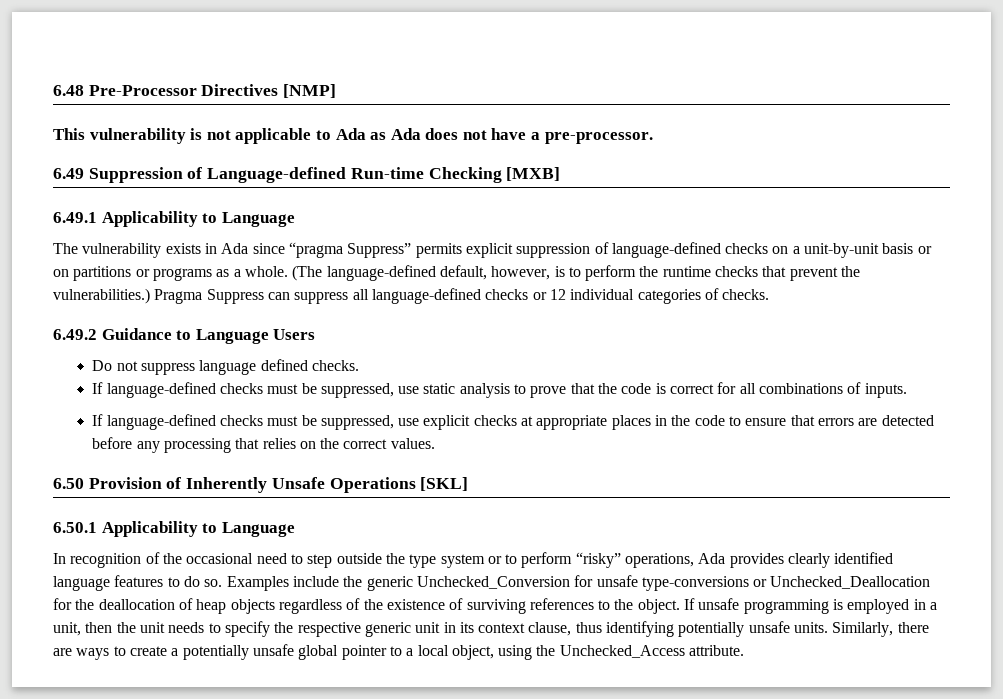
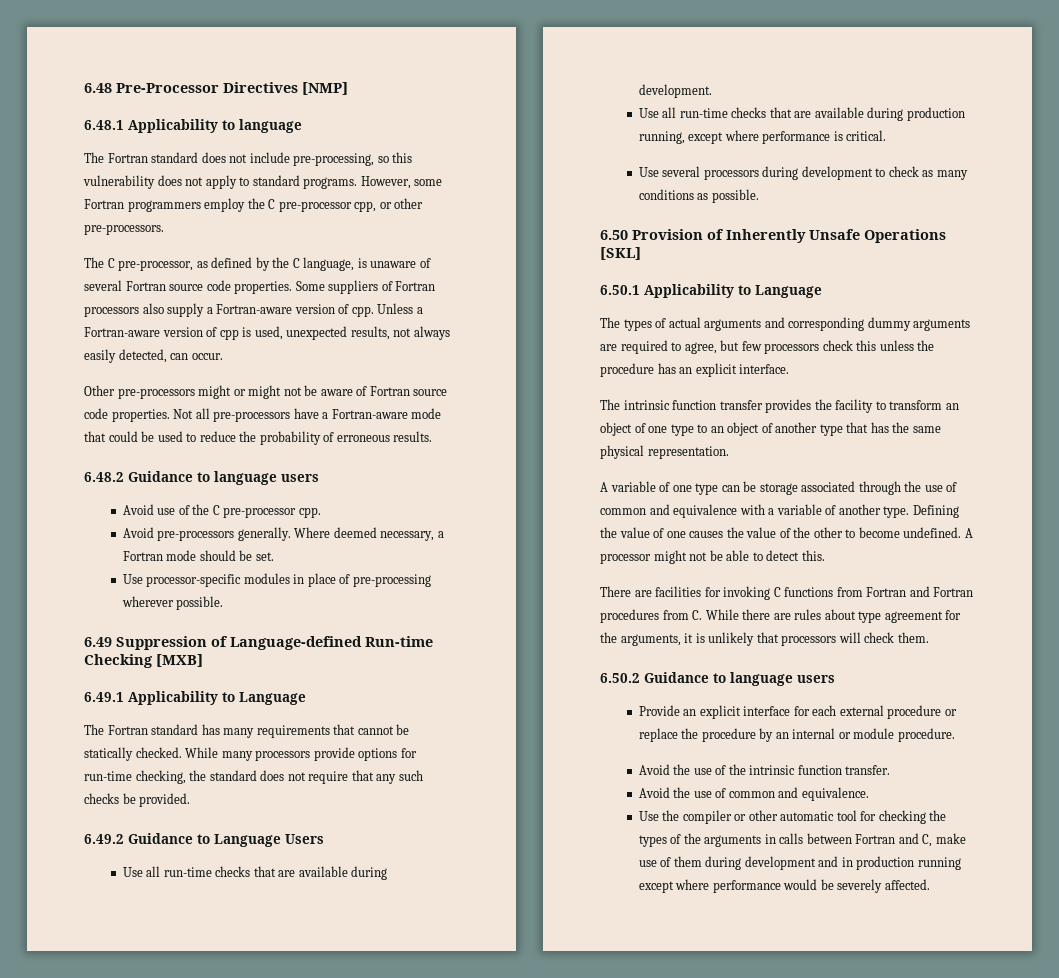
[53,128,653,144] This vulnerability is not applicable to Ada as Ada does not have a pre-processor. -> [84,119,302,133] [84,152,413,166] [83,175,443,189] [84,198,424,212] [84,224,164,235] [84,257,431,271] [84,280,436,294] [84,303,423,317] [84,326,450,340] [84,349,223,363] [84,385,448,399] [84,408,442,422] [84,431,433,445] [84,471,319,485] [122,504,321,518] [122,527,444,541] [122,550,274,561] [122,573,431,587] [121,596,224,610] 6.48.1 Applicability to language // The Fortran standard does not include pre-processing, so this vulnerability does not apply to standard programs. However, some Fortran programmers employ the C pre-processor cpp, or other pre-processors. // The C pre-processor, as defined by the C language, is unaware of several Fortran source code properties. Some suppliers of Fortran processors also supply a Fortran-aware version of cpp. Unless a Fortran-aware version of cpp is used, unexpected results, not always easily detected, can occur. // Other pre-processors might or might not be aware of Fortran source code properties. Not all pre-processors have a Fortran-aware mode that could be used to reduce the probability of erroneous results. // 6.48.2 Guidance to language users // Avoid use of the C pre-processor cpp. // Avoid pre-processors generally. Where deemed necessary, a Fortran mode should be set. // Use processor-specific modules in place of pre-processing wherever possible.
[82,242,932,258] [53,265,861,281] [53,288,770,304] vulnerability exists in Ada since “pragma Suppress” permits explicit suppression of language-defined checks on a unit-by-unit basis or on partitions or programs as a whole. (The language-defined default, however, is to perform the runtime checks that prevent the vulnerabilities.) Pragma Suppress can suppress all language-defined checks or 12 individual categories of checks. -> [107,724,410,738] [84,747,417,761] [84,770,423,784] [84,793,191,807] Fortran standard has many requirements that cannot be statically checked. While many processors provide options for run-time checking, the standard does not require that any such checks be provided.
[92,359,359,375] [92,382,907,398] [92,414,934,430] [92,437,435,453] Do not suppress language defined checks. // If language-defined checks must be suppressed, use static analysis to prove that the code is correct for all combinations of inputs. // If language-defined checks must be suppressed, use explicit checks at appropriate places in the code to ensure that errors are detected before any processing that relies on the correct values. -> [122,866,388,880] [638,84,712,98] [638,107,965,121] [638,130,887,144] [638,166,968,180] [638,189,759,203] Use all run-time checks that are available during development. // Use all run-time checks that are available during production running, except where performance is critical. // Use several processors during development to check as many conditions as possible.
[53,552,894,568] [53,575,931,591] [53,598,938,614] [53,621,929,637] [53,644,745,660] In recognition of the occasional need to step outside the type system or to perform “risky” operations, Ada provides clearly identified language features to do so. Examples include the generic Unchecked_Conversion for unsafe type-conversions or Unchecked_Deallocation for the deallocation of heap objects regardless of the existence of surviving references to the object. If unsafe programming is employed in a unit, then the unit needs to specify the respective generic unit in its context clause, thus identifying potentially unsafe units. Similarly, there are ways to create a potentially unsafe global pointer to a local object, using the Unchecked_Access attribute. -> [600,317,971,331] [600,340,935,354] [600,363,790,377] [600,399,959,413] [600,422,941,436] [600,445,729,459] [600,481,958,495] [600,504,959,518] [600,527,973,538] [600,550,825,564] [600,586,974,600] [600,609,962,623] [600,632,929,646] [600,672,835,686] [638,705,957,719] [638,728,955,742] [638,764,891,775] [638,787,869,801] [638,810,947,824] [638,833,966,847] [638,856,961,870] [638,879,930,893] The types of actual arguments and corresponding dummy arguments are required to agree, but few processors check this unless the procedure has an explicit interface. // The intrinsic function transfer provides the facility to transform an object of one type to an object of another type that has the same physical representation. // A variable of one type can be storage associated through the use of common and equivalence with a variable of another type. Defining the value of one causes the value of the other to become undefined. A processor might not be able to detect this. // There are facilities for invoking C functions from Fortran and Fortran procedures from C. While there are rules about type agreement for the arguments, it is unlikely that processors will check them. // 6.50.2 Guidance to language users // Provide an explicit interface for each external procedure or replace the procedure by an internal or module procedure. // Avoid the use of the intrinsic function transfer. // Avoid the use of common and equivalence. // Use the compiler or other automatic tool for checking the types of the arguments in calls between Fortran and C, make use of them during development and in production running except where performance would be severely affected.

